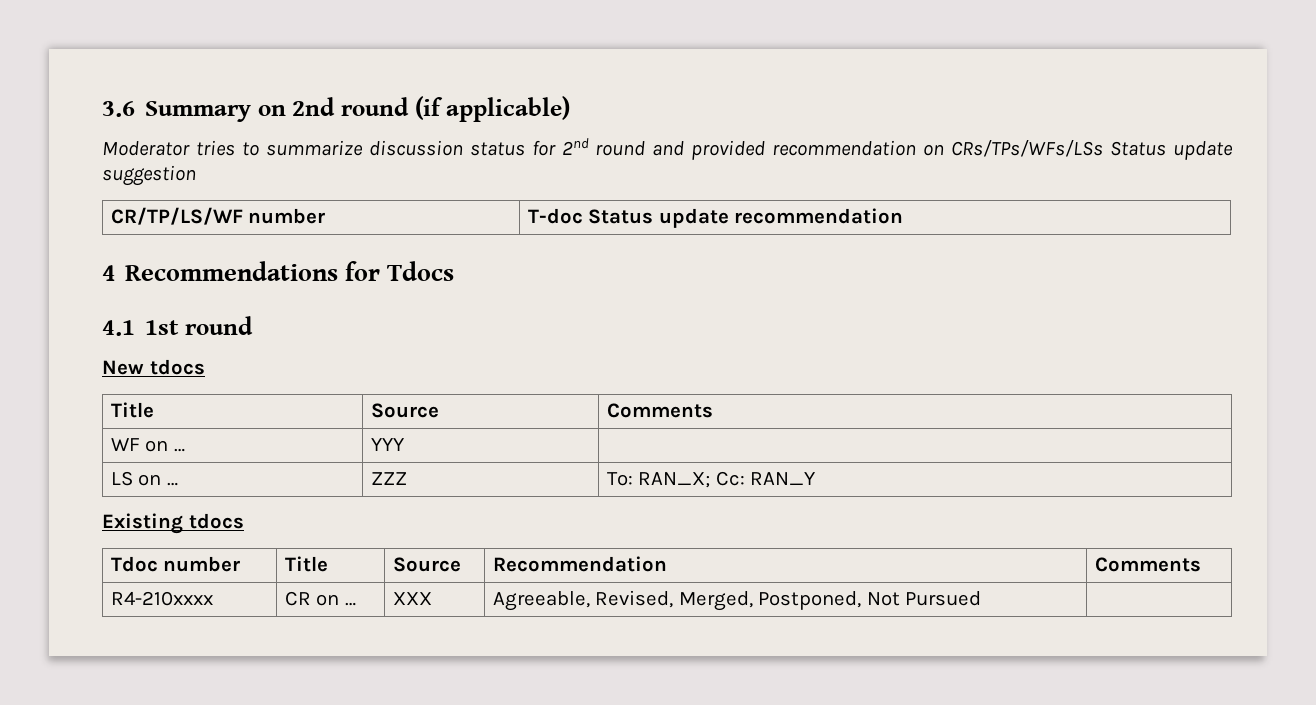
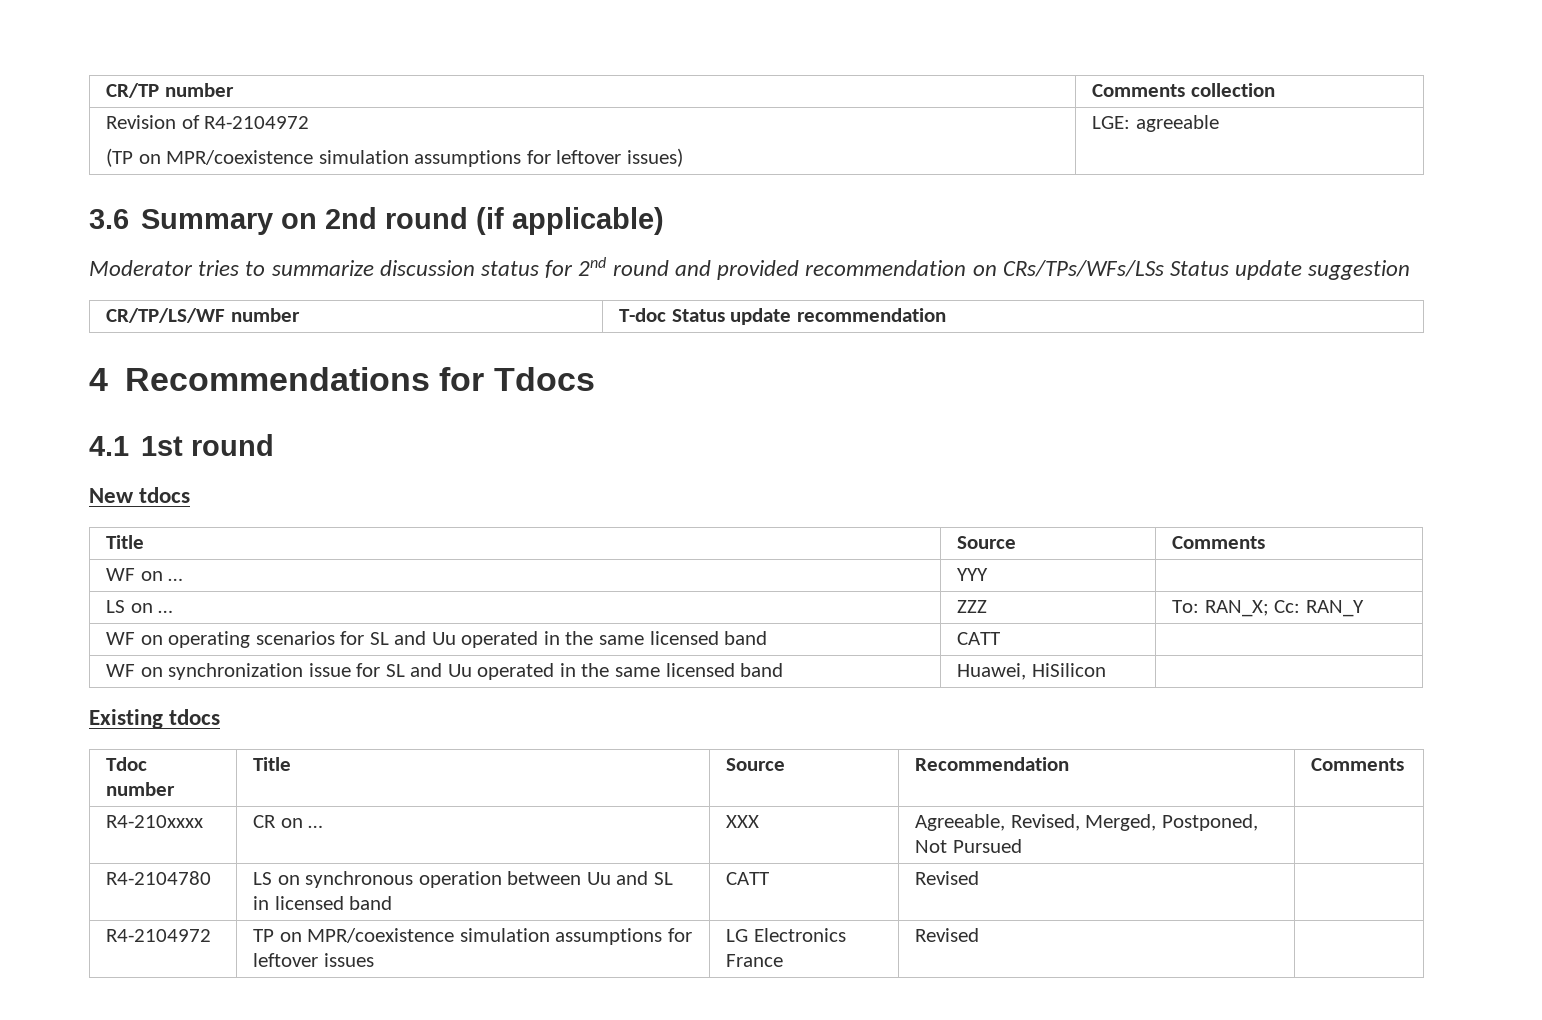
(102, 109) none -> [106,83,234,98] [1092,83,1275,97] [106,115,310,129] [106,148,683,167] [1092,115,1219,132] CR/TP number | Comments collection // Revision of R4-2104972 // (TP on MPR/coexistence simulation assumptions for leftover issues) | LGE: agreeable //
(817, 478) none -> [106,631,768,648] [957,632,1001,645] [106,663,784,680] [957,663,1106,680] // WF on operating scenarios for SL and Uu operated in the same licensed band | CATT | // WF on synchronization issue for SL and Uu operated in the same licensed band | Huawei, HiSilicon |
(982, 598) none -> [106,871,212,885] [253,871,673,888] [253,896,393,910] [726,872,770,885] [915,871,980,885] [106,929,212,942] [253,928,692,945] [253,953,374,967] [726,928,846,942] [726,954,784,967] [915,928,980,942] // R4-2104780 | LS on synchronous operation between Uu and SL in licensed band | CATT | Revised | // R4-2104972 | TP on MPR/coexistence simulation assumptions for leftover issues | LG Electronics France | Revised |

